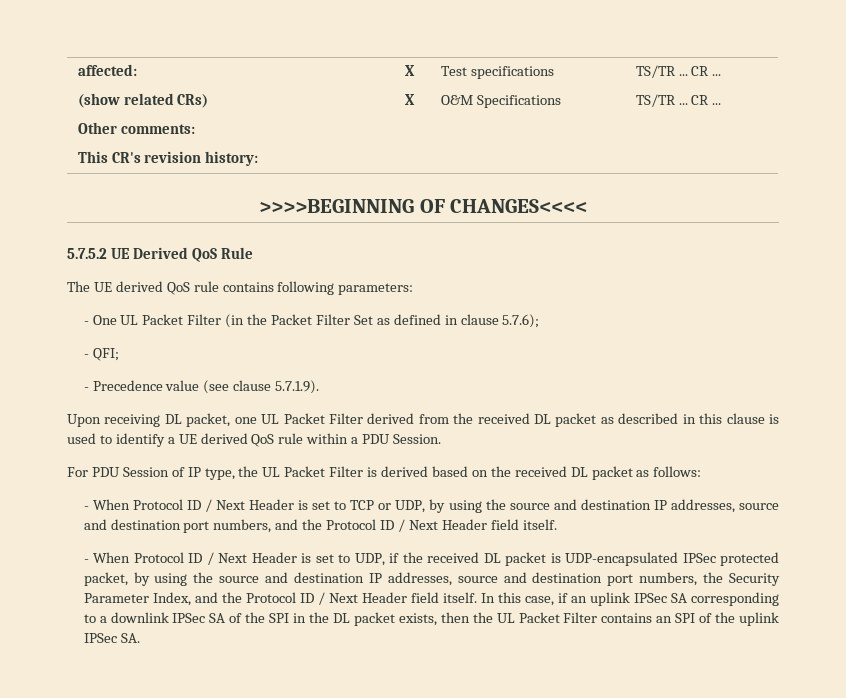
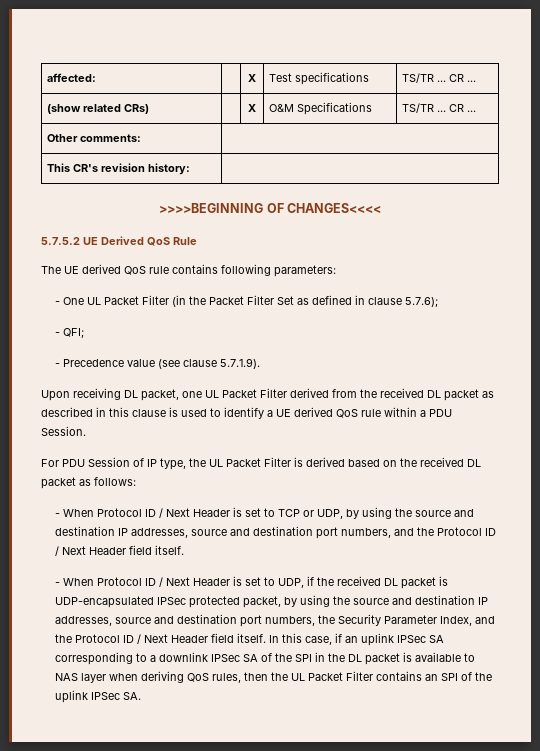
[398,613,437,626] exists, -> [403,652,476,662] [55,671,242,683] is available to NAS layer when deriving QoS rules,

